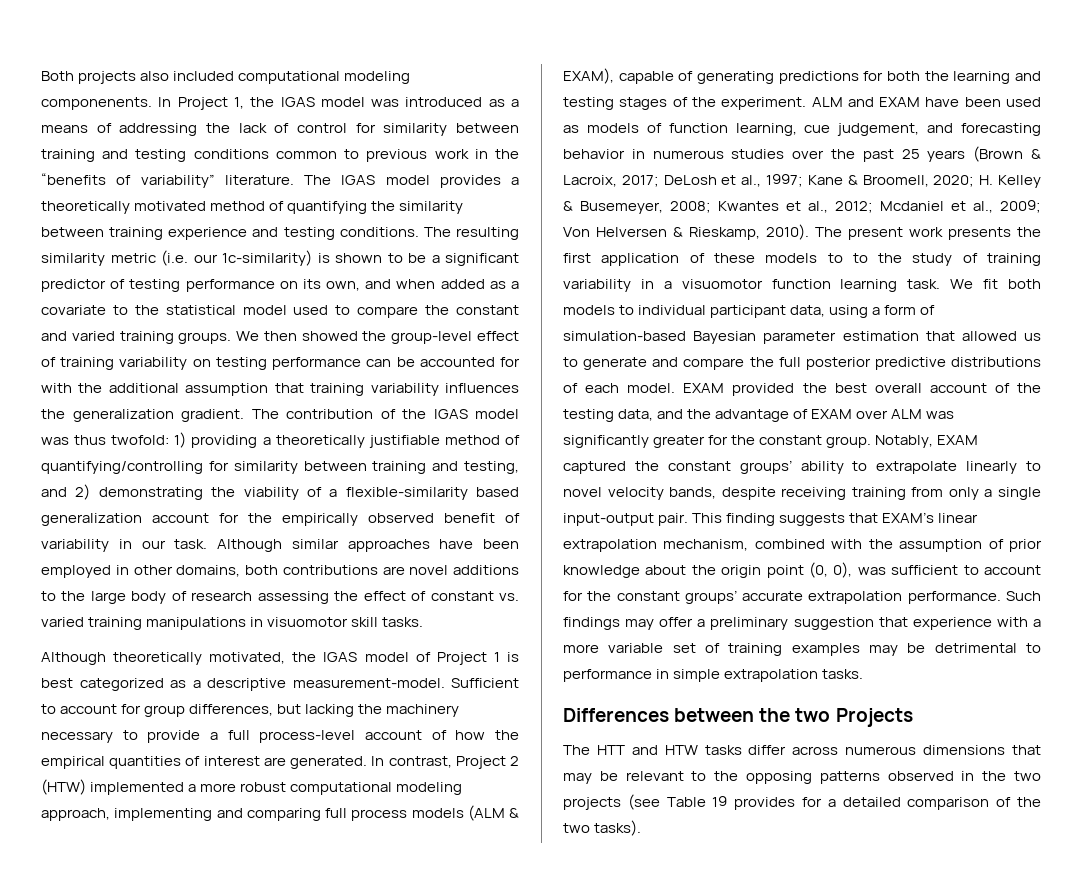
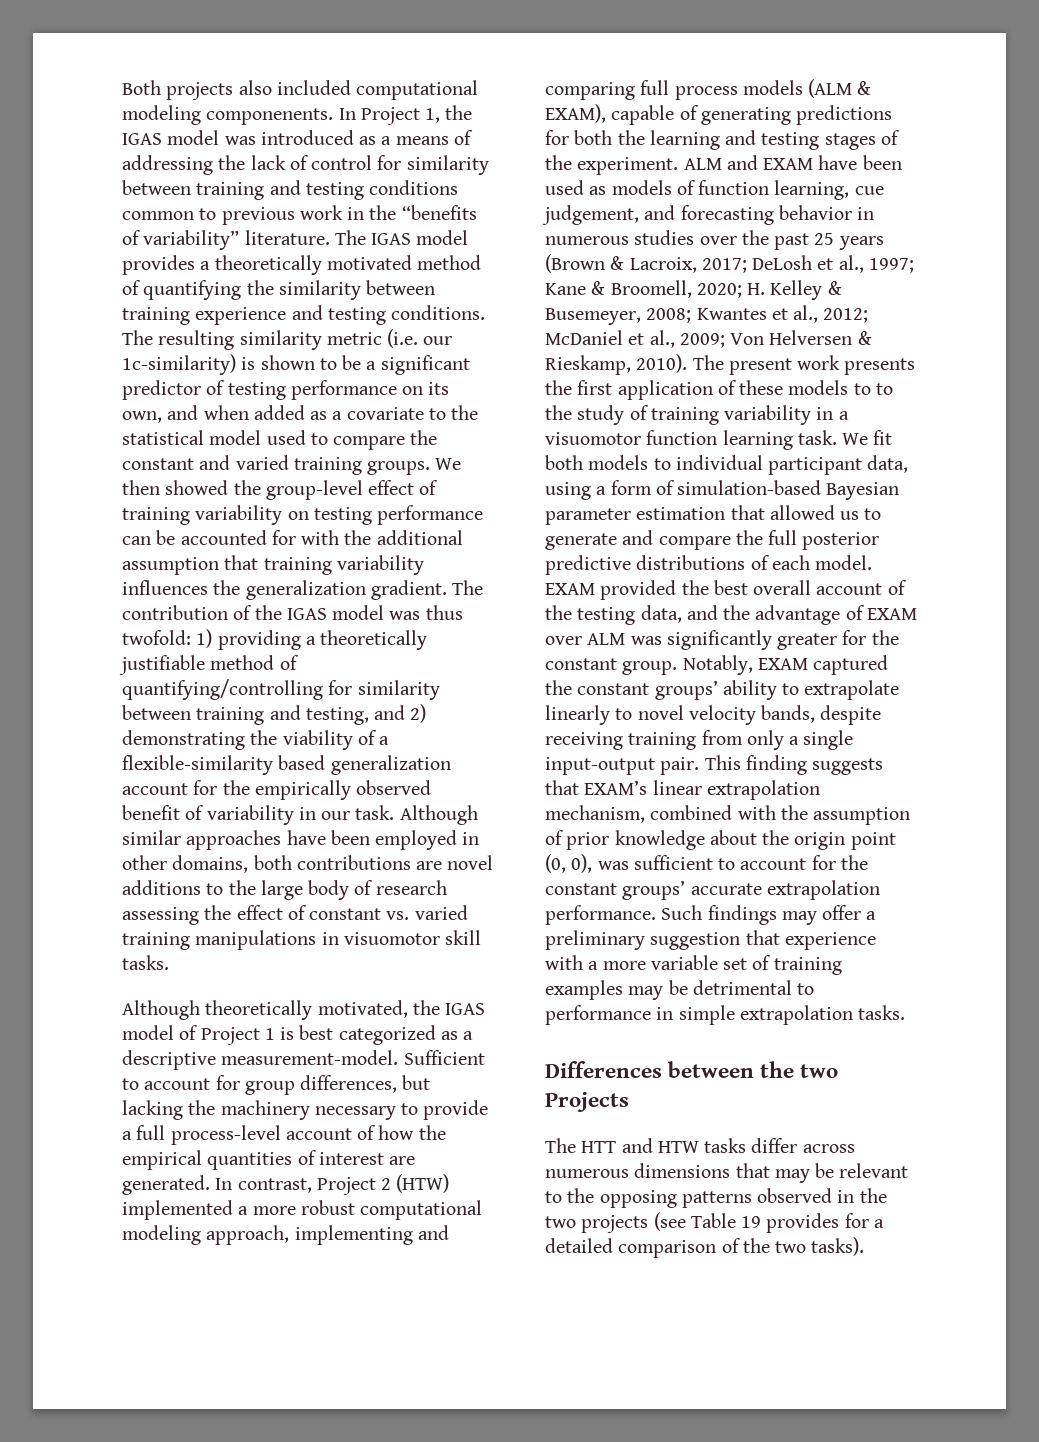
[880,201,944,211] Mcdaniel -> [545,330,623,345] McDaniel

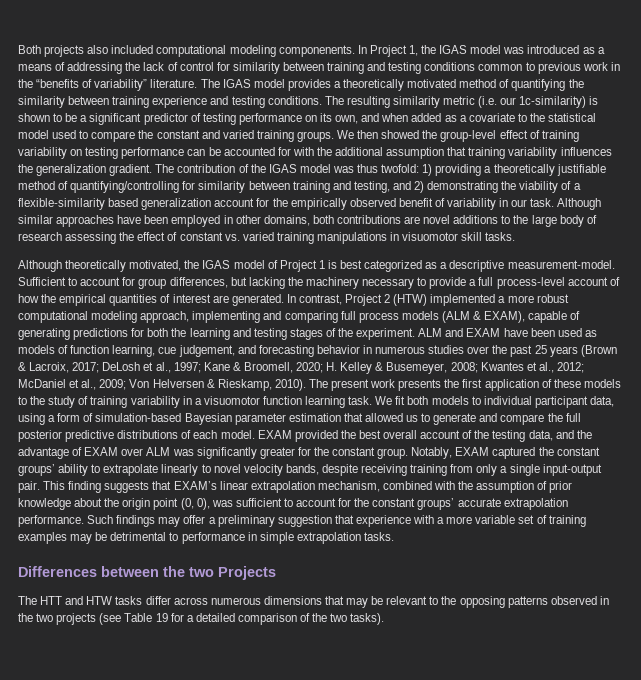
[875,383,893,395] to -> (27, 400) none
[766,1213,840,1233] provides -> (168, 617) none

